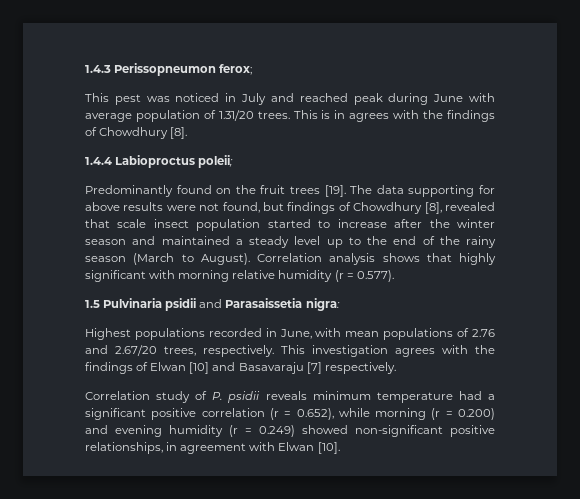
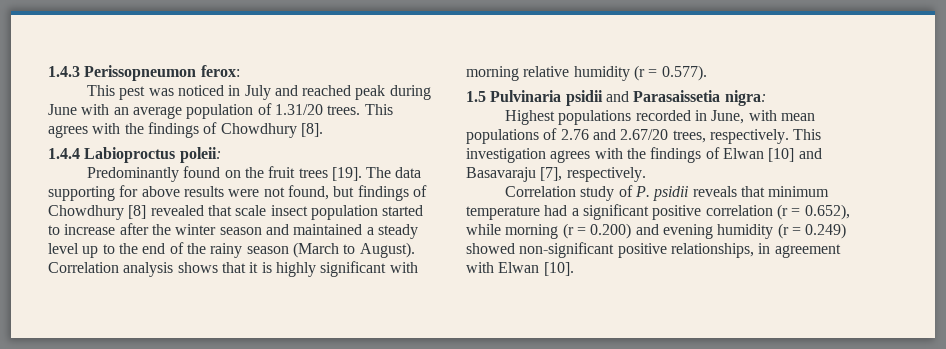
[219,64,253,75] ferox; -> [200,65,240,77] ferox:
(495, 97) none -> [113,107,129,115] an
[321,110,346,119] is in -> (393, 109) none
[198,155,234,168] poleii; -> [179,147,221,163] poleii:
[424,202,442,214] [8], -> [128,205,147,219] [8]
(452, 257) none -> [249,262,272,273] it is
[306,362,322,374] [7] -> [540,167,563,181] [7],
(307, 395) none -> [740,186,765,197] that

